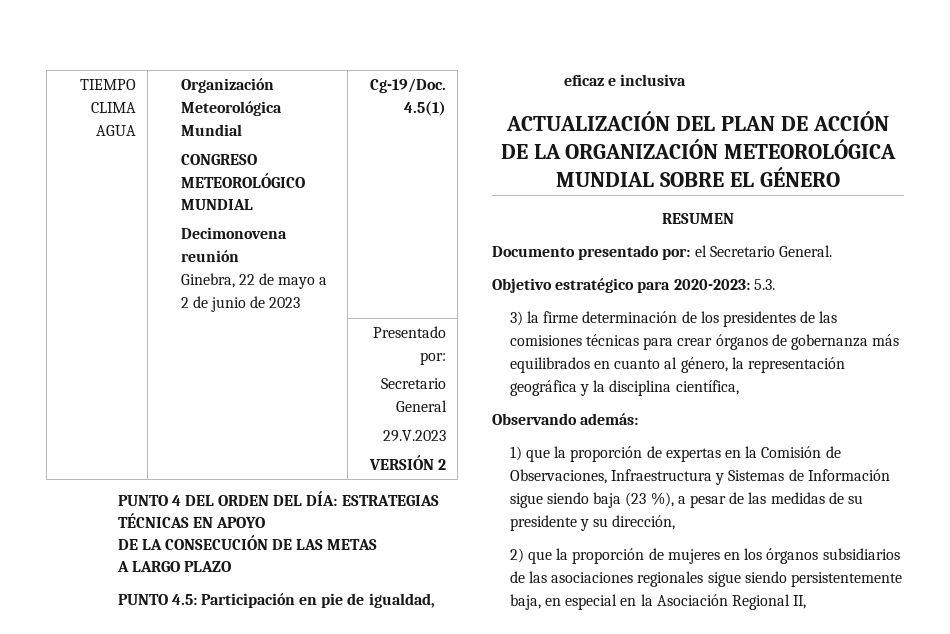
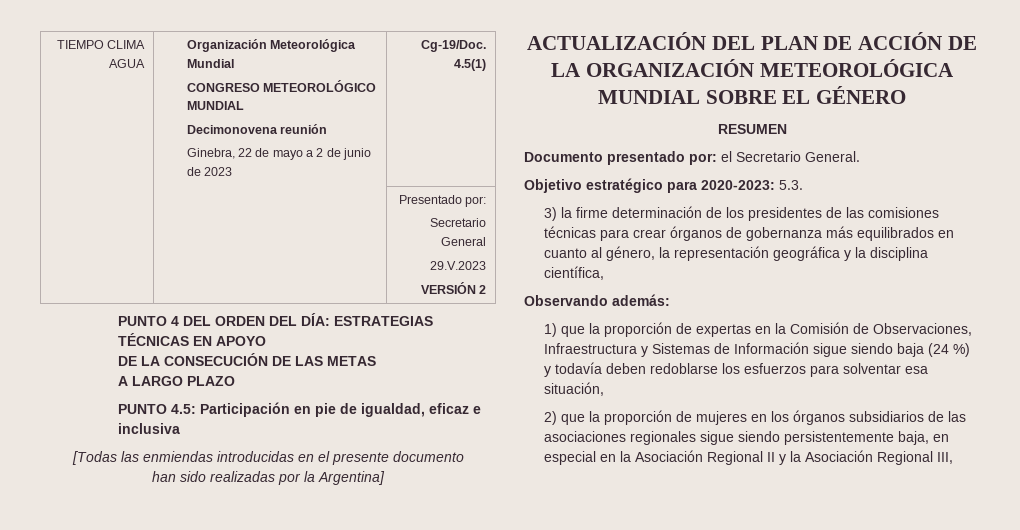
(686, 80) none -> [71,451,464,465] [152,471,385,485] // [Todas las enmiendas introducidas en el presente documento // han sido realizadas por la Argentina]
[625,492,863,508] [509,515,676,531] (23 %), a pesar de las medidas de su presidente y su dirección, -> [927,343,970,357] [543,362,928,377] [543,382,604,396] (24 %) y todavía deben redoblarse los esfuerzos para solventar esa situación,
[793,595,807,609] II, -> [766,450,953,465] II y la Asociación Regional III,

